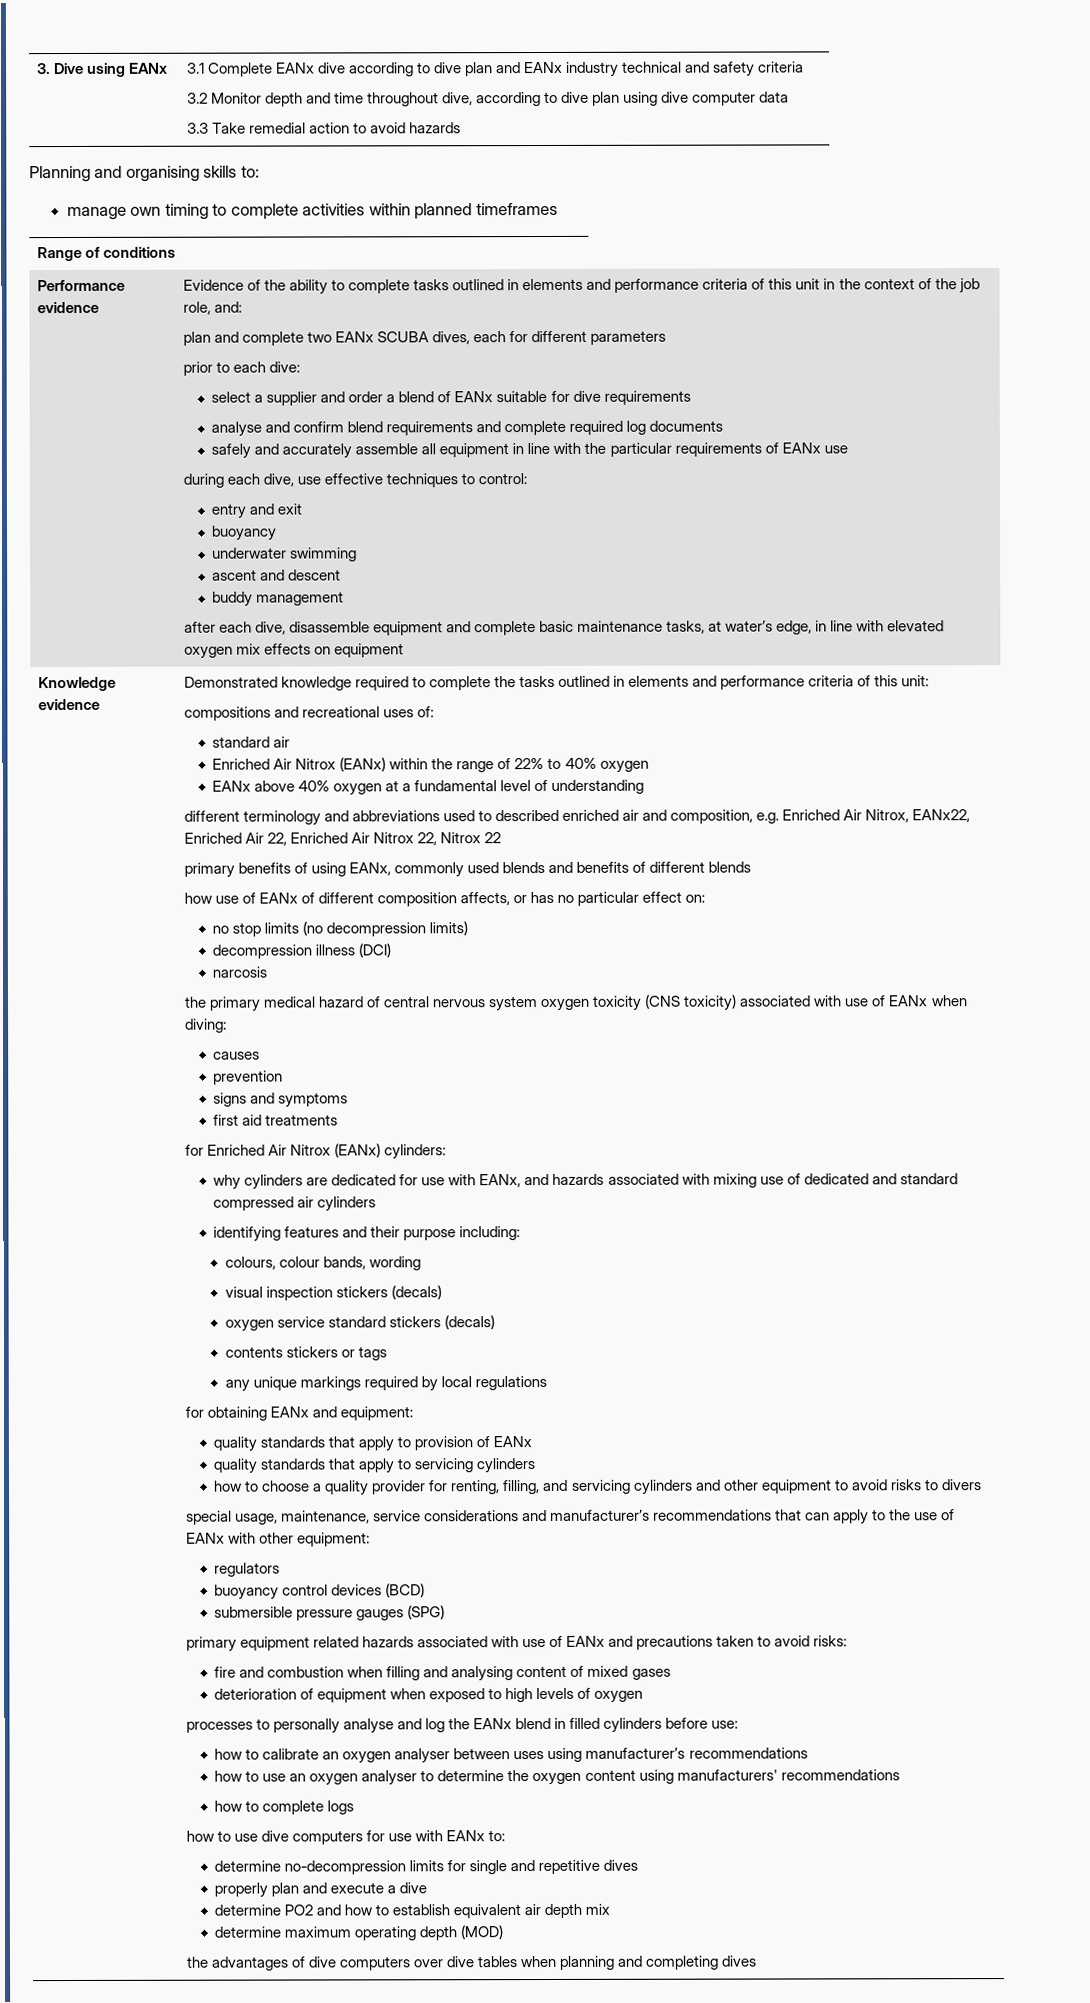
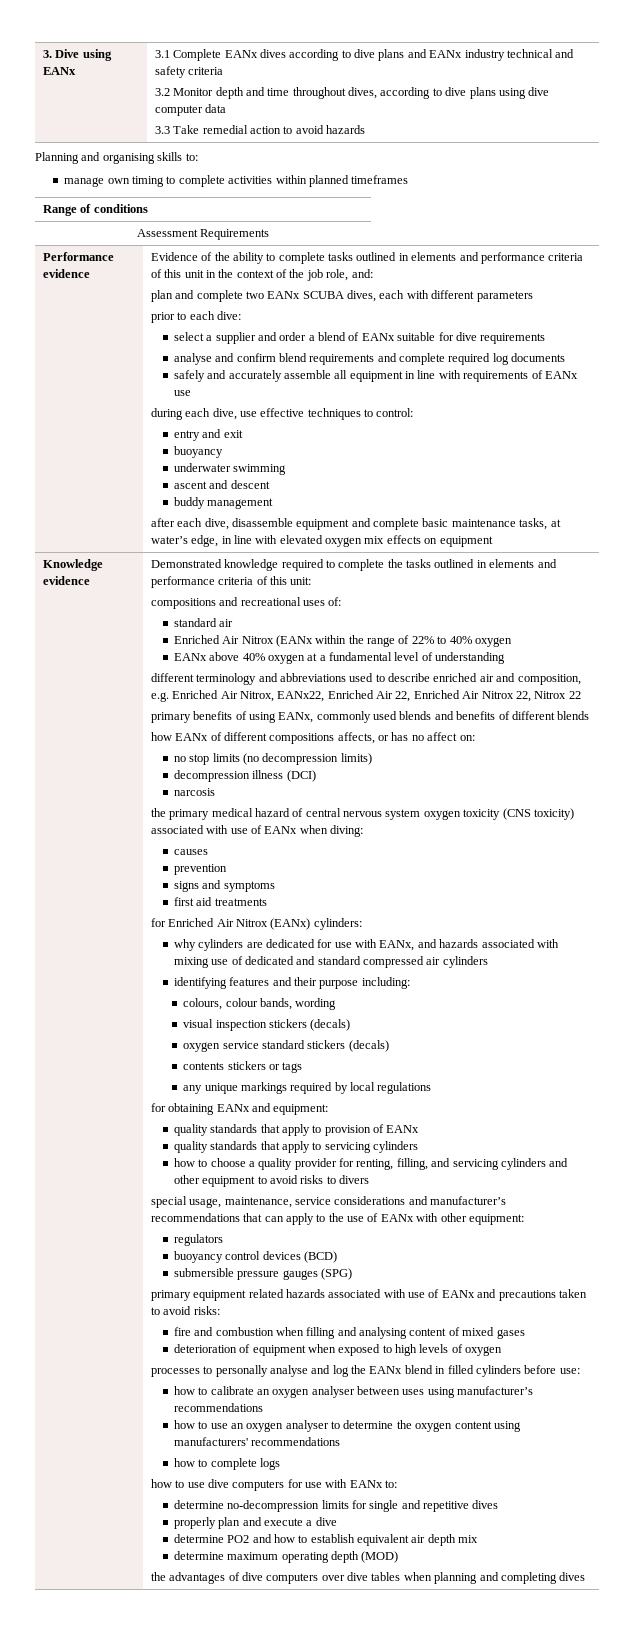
[317,62,494,77] dive according to dive plan -> [259,49,405,61] dives according to dive plans
[441,91,621,107] dive, according to dive plan -> [348,87,496,99] dives, according to dive plans
(176, 252) none -> [136,229,270,240] // Assessment Requirements
[509,331,529,343] for -> [406,290,429,299] with
[584,442,672,457] the particular -> (461, 374) none
[339,757,387,772] (EANx) -> [275,635,313,647] (EANx
[494,809,559,822] described -> [388,673,431,682] describe
[214,892,256,904] use of -> (172, 736) none
[376,892,457,907] composition -> [269,733,335,744] compositions
[577,891,683,906] particular effect -> [427,732,458,741] affect

